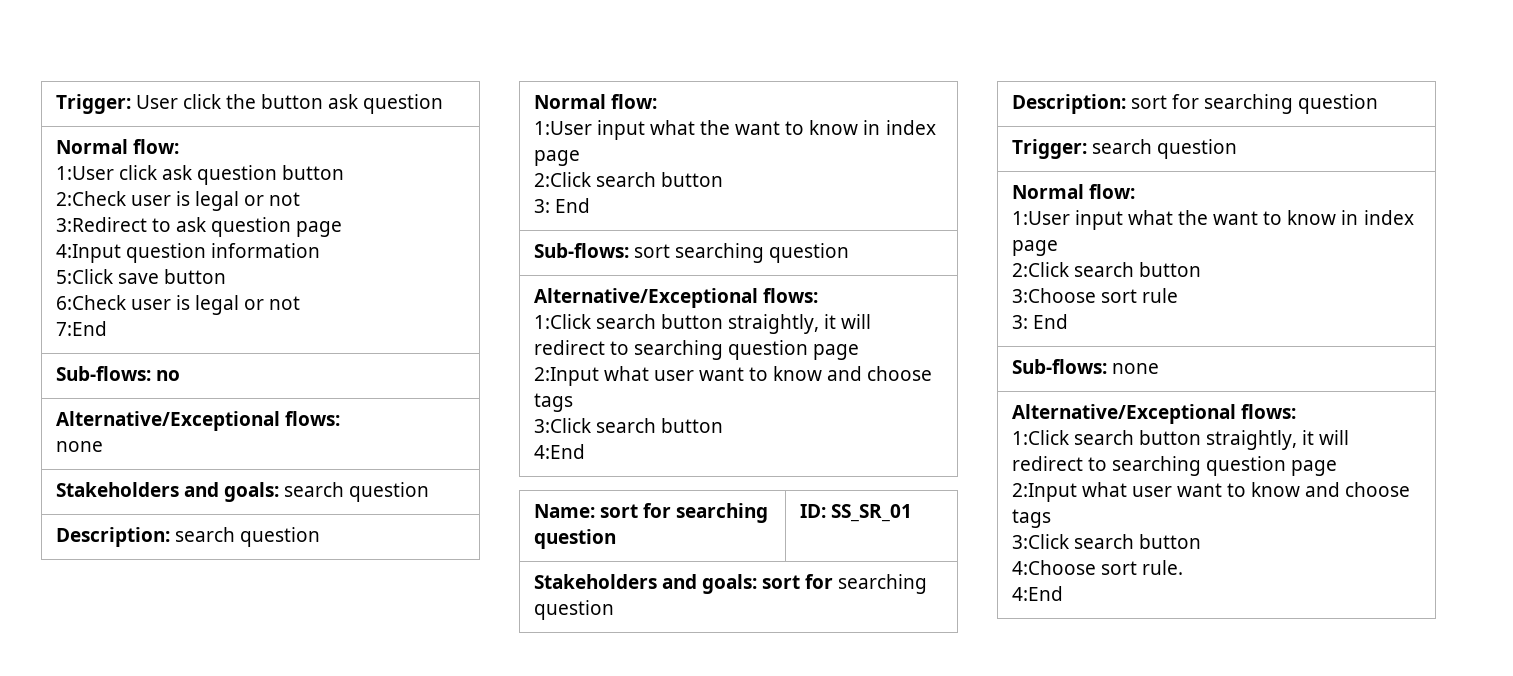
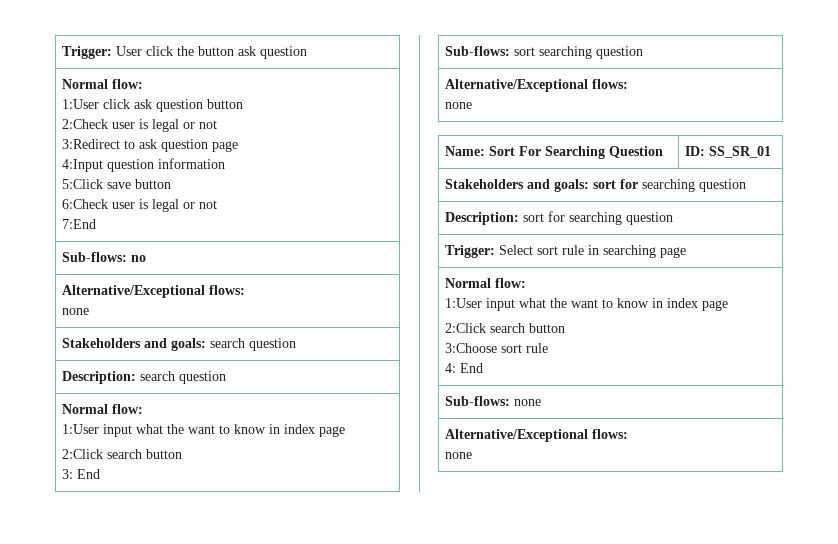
[533,314,872,334] [533,340,860,360] [533,366,933,386] [533,393,573,412] [533,418,723,433] [533,444,585,459] [533,503,768,523] [533,529,616,549] 1:Click search button straightly, it will redirect to searching question page // 2:Input what user want to know and choose tags // 3:Click search button // 4:End // Name: sort for searching question -> [444,102,472,109] [444,146,663,159] none // Name: Sort For Searching Question
[1091,139,1237,159] search question -> [498,245,686,258] Select sort rule in searching page
[1011,315,1028,329] 3: -> [444,363,456,373] 4:
[1011,430,1350,450] [1011,456,1338,476] [1011,482,1411,502] [1011,509,1051,528] [1011,534,1201,549] [1011,560,1183,575] [1011,586,1063,601] // 1:Click search button straightly, it will redirect to searching question page // 2:Input what user want to know and choose tags // 3:Click search button // 4:Choose sort rule. // 4:End -> [444,452,472,459] // none

